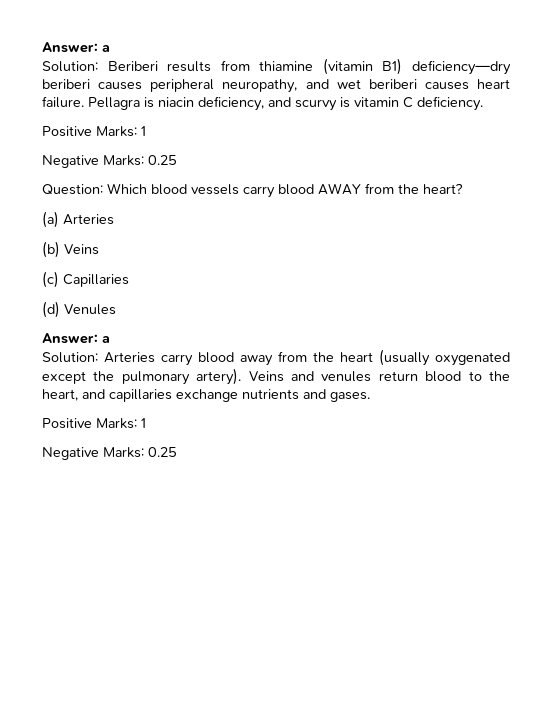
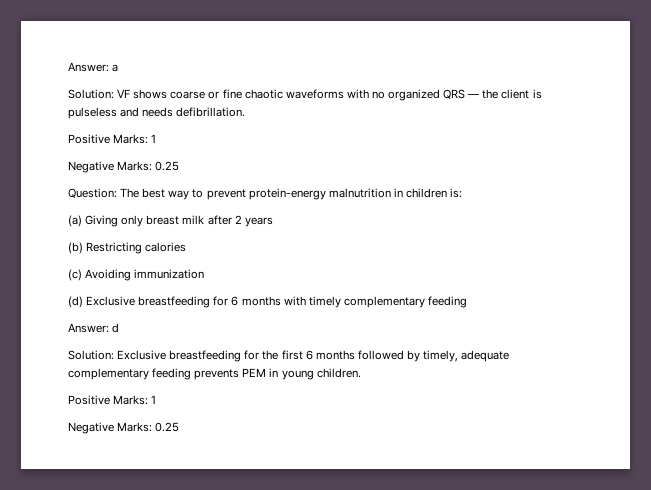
[42,42,110,53] [42,58,511,75] [42,79,510,93] [42,96,483,111] Answer: a // Solution: Beriberi results from thiamine (vitamin B1) deficiency—dry beriberi causes peripheral neuropathy, and wet beriberi causes heart failure. Pellagra is niacin deficiency, and scurvy is vitamin C deficiency. -> [68,62,119,72] [68,89,542,101] [68,107,246,119] Answer: a // Solution: VF shows coarse or fine chaotic waveforms with no organized QRS — the client is pulseless and needs defibrillation.
[107,183,463,198] [42,211,114,228] Which blood vessels carry blood AWAY from the heart? // (a) Arteries -> [120,188,463,200] [68,215,273,227] The best way to prevent protein-energy malnutrition in children is: // (a) Giving only breast milk after 2 years
[64,244,99,255] Veins -> [86,242,187,254] Restricting calories
[63,274,129,287] Capillaries -> [85,269,205,281] Avoiding immunization
[64,304,116,315] [42,333,110,344] [42,349,510,366] [42,368,510,385] [42,389,370,402] Venules // Answer: a // Solution: Arteries carry blood away from the heart (usually oxygenated except the pulmonary artery). Veins and venules return blood to the heart, and capillaries exchange nutrients and gases. -> [86,296,467,308] [68,323,120,333] [68,350,510,362] [68,368,361,380] Exclusive breastfeeding for 6 months with timely complementary feeding // Answer: d // Solution: Exclusive breastfeeding for the first 6 months followed by timely, adequate complementary feeding prevents PEM in young children.

